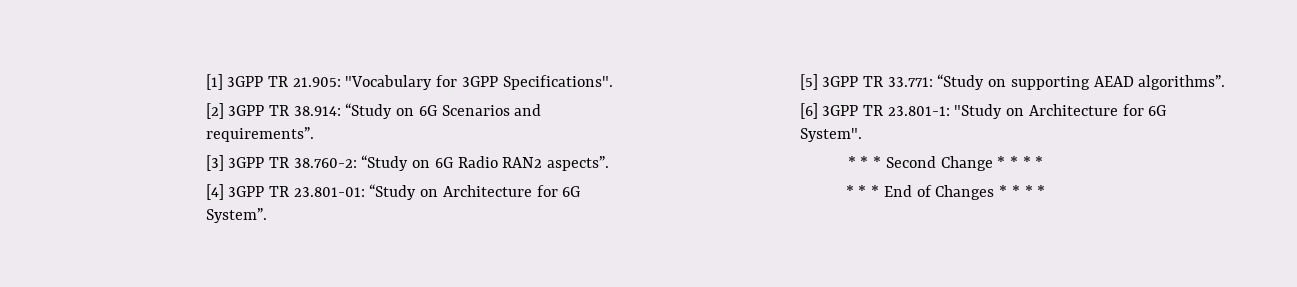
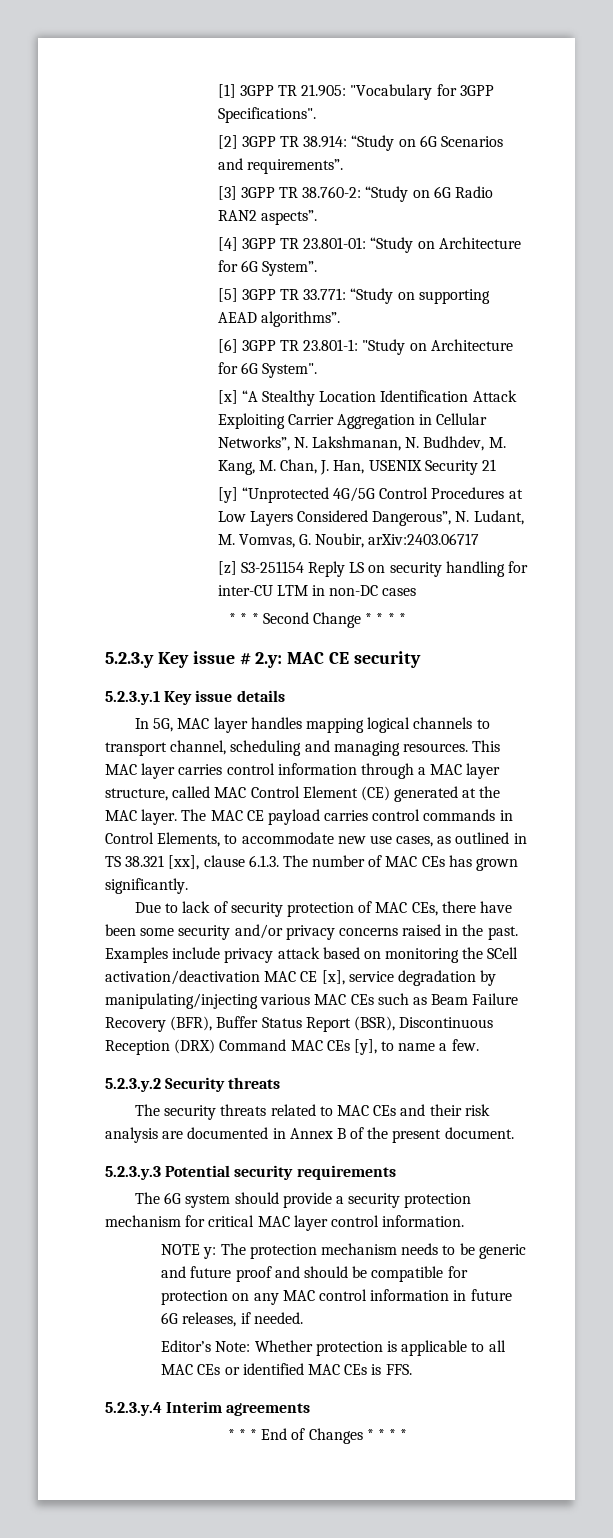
(862, 135) none -> [217,390,517,406] [217,413,488,429] [217,436,506,451] [217,459,496,475] [217,487,523,503] [217,510,524,526] [217,533,480,548] [217,561,528,577] [217,585,417,596] // [x] “A Stealthy Location Identification Attack Exploiting Carrier Aggregation in Cellular Networks”, N. Lakshmanan, N. Budhdev, M. Kang, M. Chan, J. Han, USENIX Security 21 // [y] “Unprotected 4G/5G Control Procedures at Low Layers Considered Dangerous”, N. Ludant, M. Vomvas, G. Noubir, arXiv:2403.06717 // [z] S3-251154 Reply LS on security handling for inter-CU LTM in non-DC cases
(1044, 162) none -> [105,651,422,668] [105,690,285,705] [135,717,490,733] [105,740,501,756] [105,763,501,779] [105,786,501,802] [105,809,513,825] [105,832,527,847] [105,855,519,871] [105,878,188,894] [135,901,512,917] [105,924,518,940] [105,947,519,963] [105,970,497,986] [105,993,519,1009] [105,1016,494,1032] [105,1039,479,1055] [105,1077,281,1092] [135,1104,490,1120] [105,1127,514,1143] [105,1165,396,1180] [135,1192,472,1208] [105,1215,465,1231] [161,1243,526,1259] [161,1266,468,1282] [161,1289,512,1305] [161,1312,303,1327] [161,1340,506,1356] [161,1363,412,1375] [105,1401,311,1416] // 5.2.3.y Key issue # 2.y: MAC CE security // 5.2.3.y.1 Key issue details // In 5G, MAC layer handles mapping logical channels to transport channel, scheduling and managing resources. This MAC layer carries control information through a MAC layer structure, called MAC Control Element (CE) generated at the MAC layer. The MAC CE payload carries control commands in Control Elements, to accommodate new use cases, as outlined in TS 38.321 [xx], clause 6.1.3. The number of MAC CEs has grown significantly. // Due to lack of security protection of MAC CEs, there have been some security and/or privacy concerns raised in the past. Examples include privacy attack based on monitoring the SCell activation/deactivation MAC CE [x], service degradation by manipulating/injecting various MAC CEs such as Beam Failure Recovery (BFR), Buffer Status Report (BSR), Discontinuous Reception (DRX) Command MAC CEs [y], to name a few. // 5.2.3.y.2 Security threats // The security threats related to MAC CEs and their risk analysis are documented in Annex B of the present document. // 5.2.3.y.3 Potential security requirements // The 6G system should provide a security protection mechanism for critical MAC layer control information. // NOTE y: The protection mechanism needs to be generic and future proof and should be compatible for protection on any MAC control information in future 6G releases, if needed. // Editor’s Note: Whether protection is applicable to all MAC CEs or identified MAC CEs is FFS. // 5.2.3.y.4 Interim agreements

